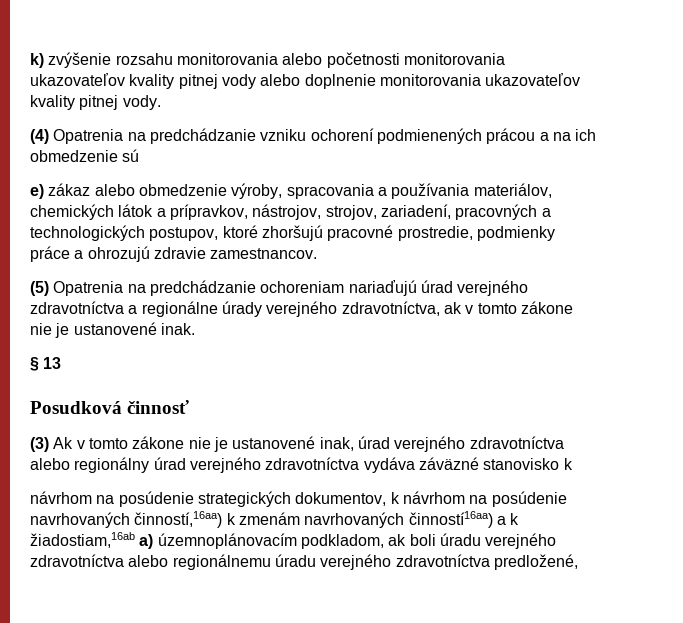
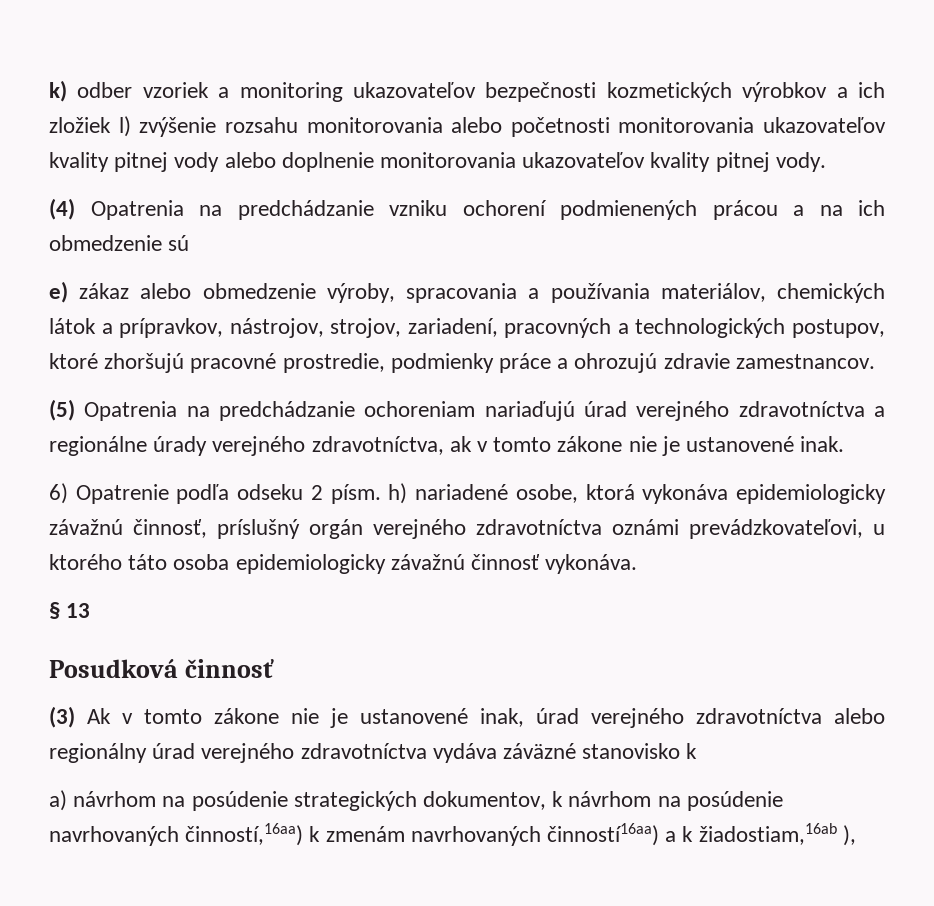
(44, 60) none -> [77,82,885,102] [49,116,131,137] odber vzoriek a monitoring ukazovateľov bezpečnosti kozmetických výrobkov a ich zložiek l)
(195, 329) none -> [49,483,887,504] [49,519,885,539] [49,554,638,574] // 6) Opatrenie podľa odseku 2 písm. h) nariadené osobe, ktorá vykonáva epidemiologicky závažnú činnosť, príslušný orgán verejného zdravotníctva oznámi prevádzkovateľovi, u ktorého táto osoba epidemiologicky závažnú činnosť vykonáva.
(573, 464) none -> [49,790,67,811] a)
[139,533,557,549] [30,554,578,570] a) územnoplánovacím podkladom, ak boli úradu verejného zdravotníctva alebo regionálnemu úradu verejného zdravotníctva predložené, -> [842,825,856,846] ),

